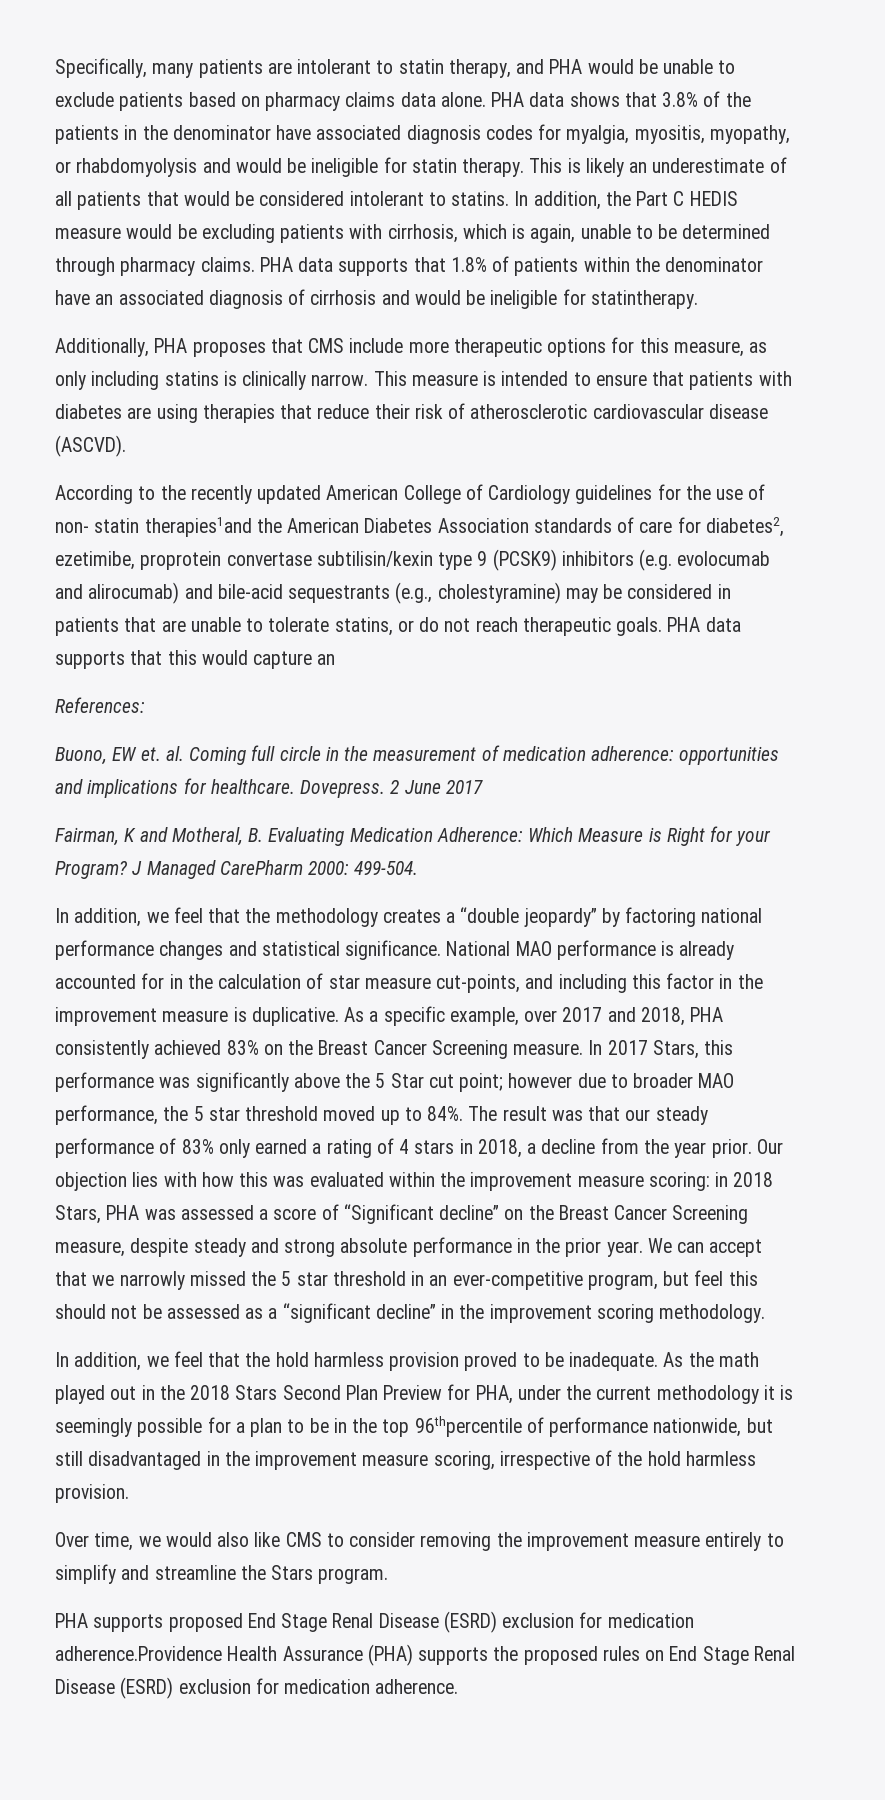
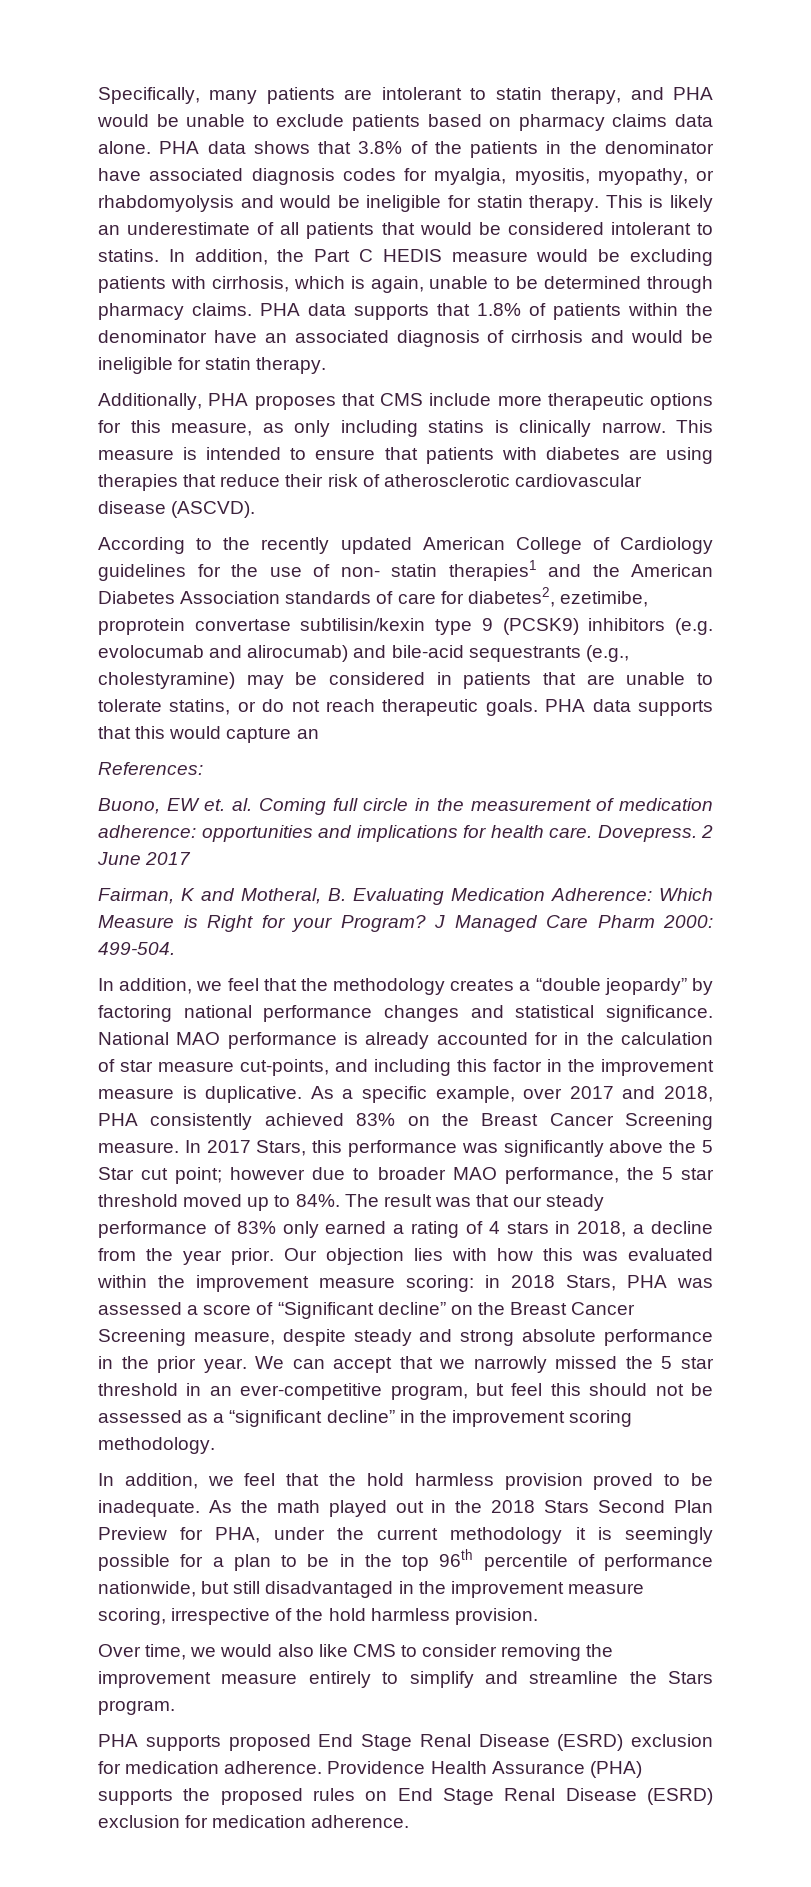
[590,290,698,309] statintherapy. -> [205,357,327,374] statin therapy.
[144,517,252,537] therapies1and -> [448,560,581,581] therapies1 and
[210,779,295,794] healthcare. -> [490,825,592,838] health care.
[219,860,303,875] CarePharm -> [546,915,655,928] Care Pharm
[414,1416,522,1437] 96thpercentile -> [439,1549,568,1571] 96th percentile
[55,1646,222,1661] adherence.Providence -> [224,1761,426,1774] adherence. Providence

